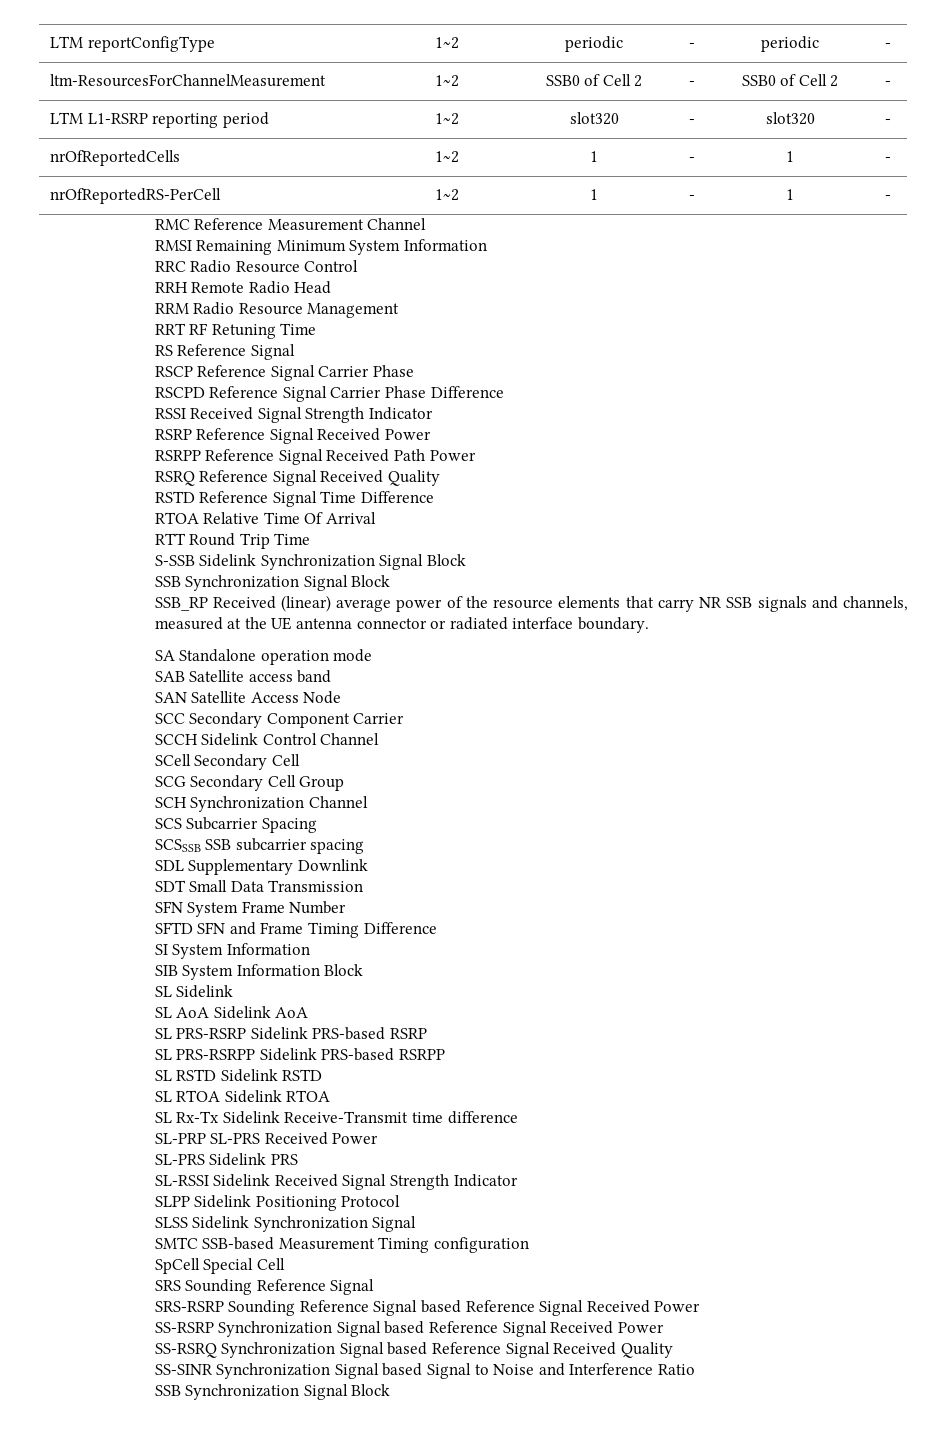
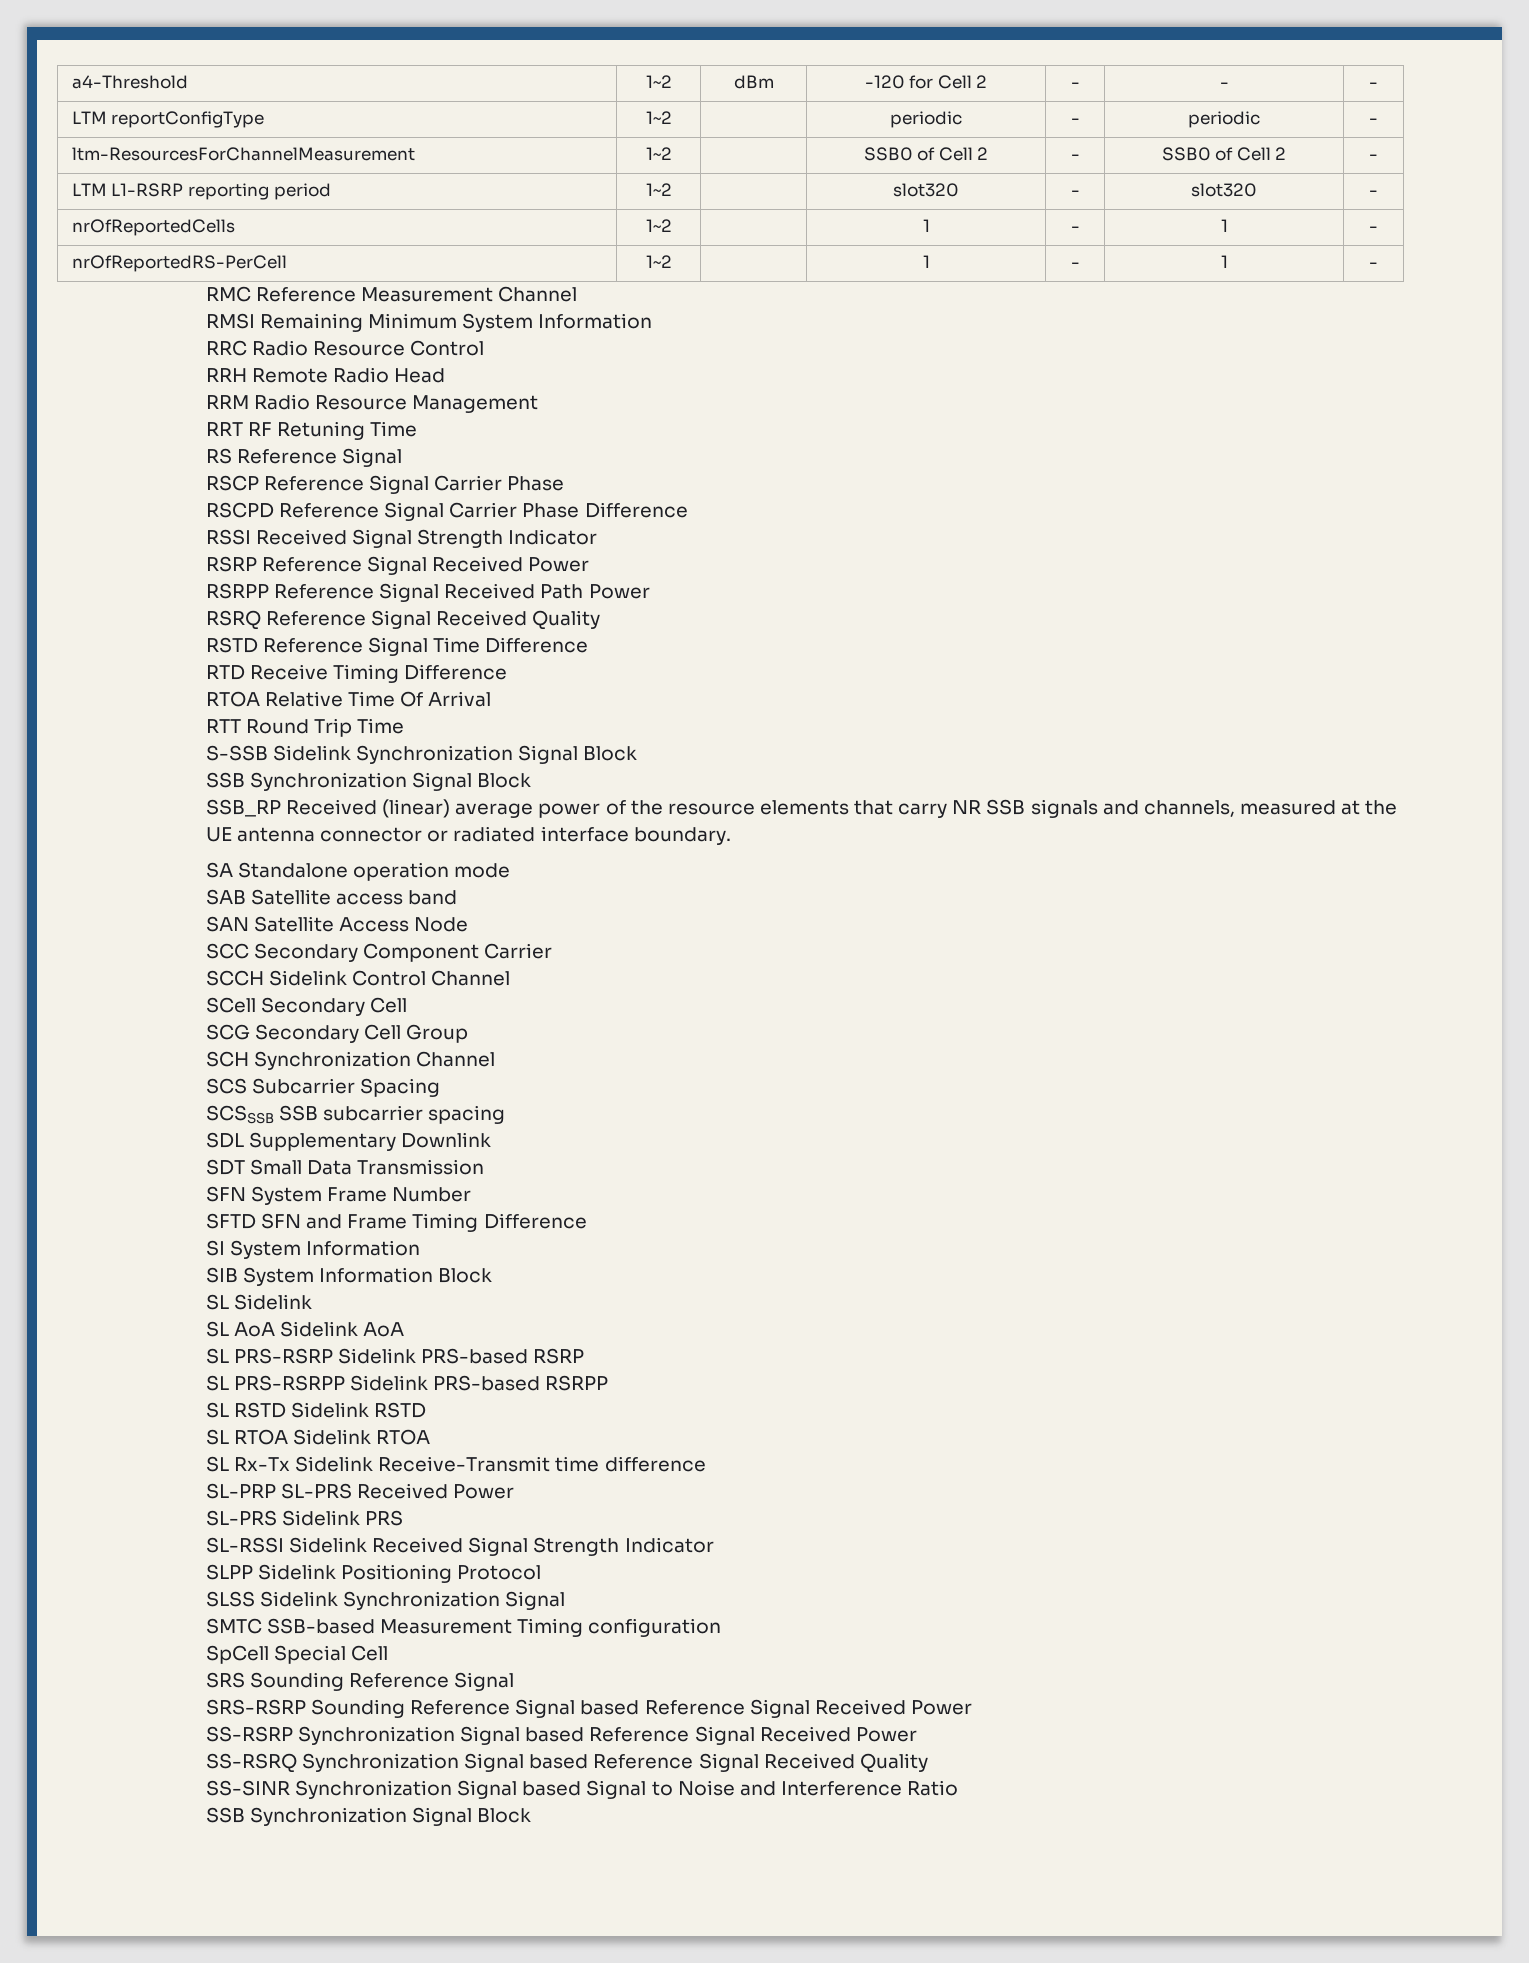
(50, 42) none -> [71,75,188,89] [645,75,672,88] [733,75,774,89] [864,75,988,89] [1070,82,1080,88] [1219,82,1229,88] [1369,82,1378,88] a4-Threshold | 1~2 | dBm | -120 for Cell 2 | - | - | - //
(434, 497) none -> [205,664,508,683] // RTD Receive Timing Difference

